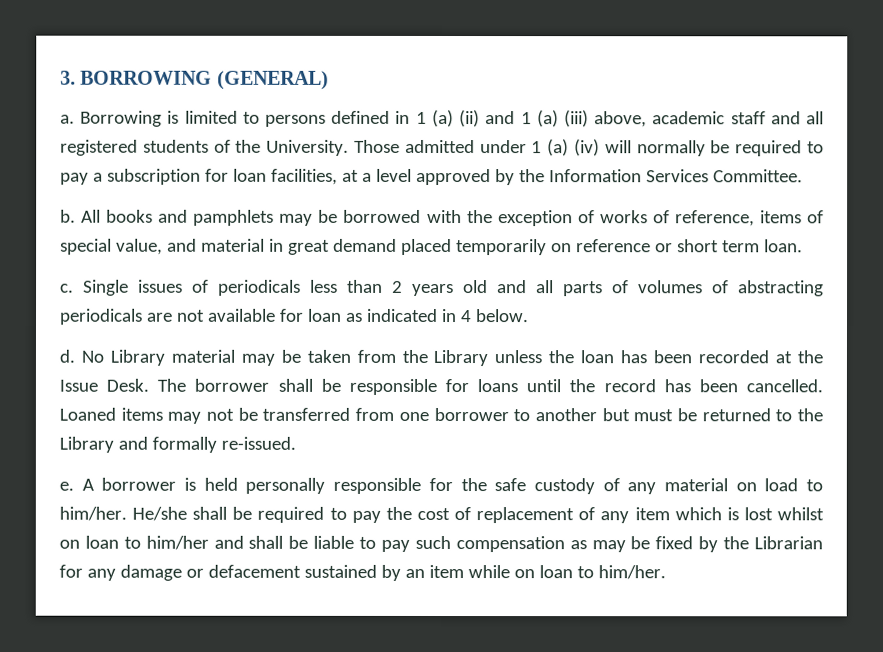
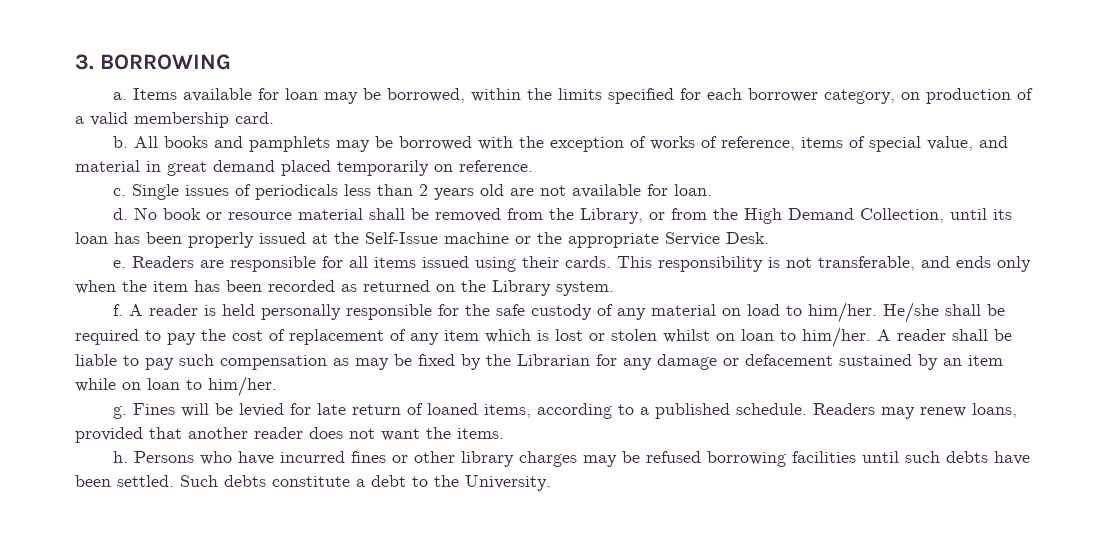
[216,70,329,90] (GENERAL) -> (231, 62) none
[80,109,825,128] [60,139,824,157] [60,168,803,186] Borrowing is limited to persons defined in 1 (a) (ii) and 1 (a) (iii) above, academic staff and all registered students of the University. Those admitted under 1 (a) (iv) will normally be required to pay a subscription for loan facilities, at a level approved by the Information Services Committee. -> [133,88,1034,104] [75,112,274,128] Items available for loan may be borrowed, within the limits specified for each borrower category, on production of a valid membership card.
[575,239,803,253] reference or short term loan. -> [459,160,533,172] reference.
[497,280,824,297] [60,308,529,325] [59,349,824,367] [59,378,823,395] [59,407,823,424] [59,436,296,453] [59,477,177,491] and all parts of volumes of abstracting periodicals are not available for loan as indicated in 4 below. // d. No Library material may be taken from the Library unless the loan has been recorded at the Issue Desk. The borrower shall be responsible for loans until the record has been cancelled. Loaned items may not be transferred from one borrower to another but must be returned to the Library and formally re-issued. // e. A borrower -> [510,184,713,198] [113,207,1013,224] [75,232,769,248] [113,256,1032,272] [75,280,614,296] [113,304,199,316] are not available for loan. // d. No book or resource material shall be removed from the Library, or from the High Demand Collection, until its loan has been properly issued at the Self-Issue machine or the appropriate Service Desk. // e. Readers are responsible for all items issued using their cards. This responsibility is not transferable, and ends only when the item has been recorded as returned on the Library system. // f. A reader
(773, 514) none -> [589,329,657,341] or stolen
[145,535,244,550] him/her and -> [802,327,946,348] him/her. A reader
(666, 572) none -> [113,403,1018,419] [75,427,504,443] [113,451,1031,467] [75,475,551,491] // g. Fines will be levied for late return of loaned items, according to a published schedule. Readers may renew loans, provided that another reader does not want the items. // h. Persons who have incurred fines or other library charges may be refused borrowing facilities until such debts have been settled. Such debts constitute a debt to the University.

